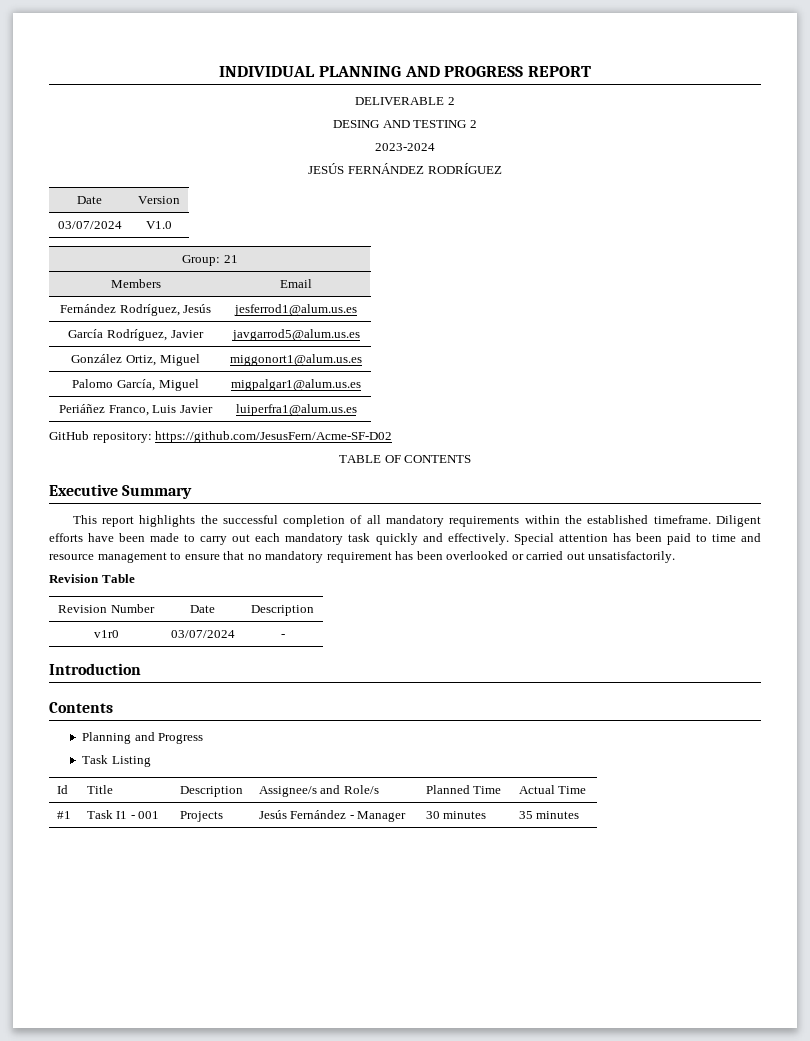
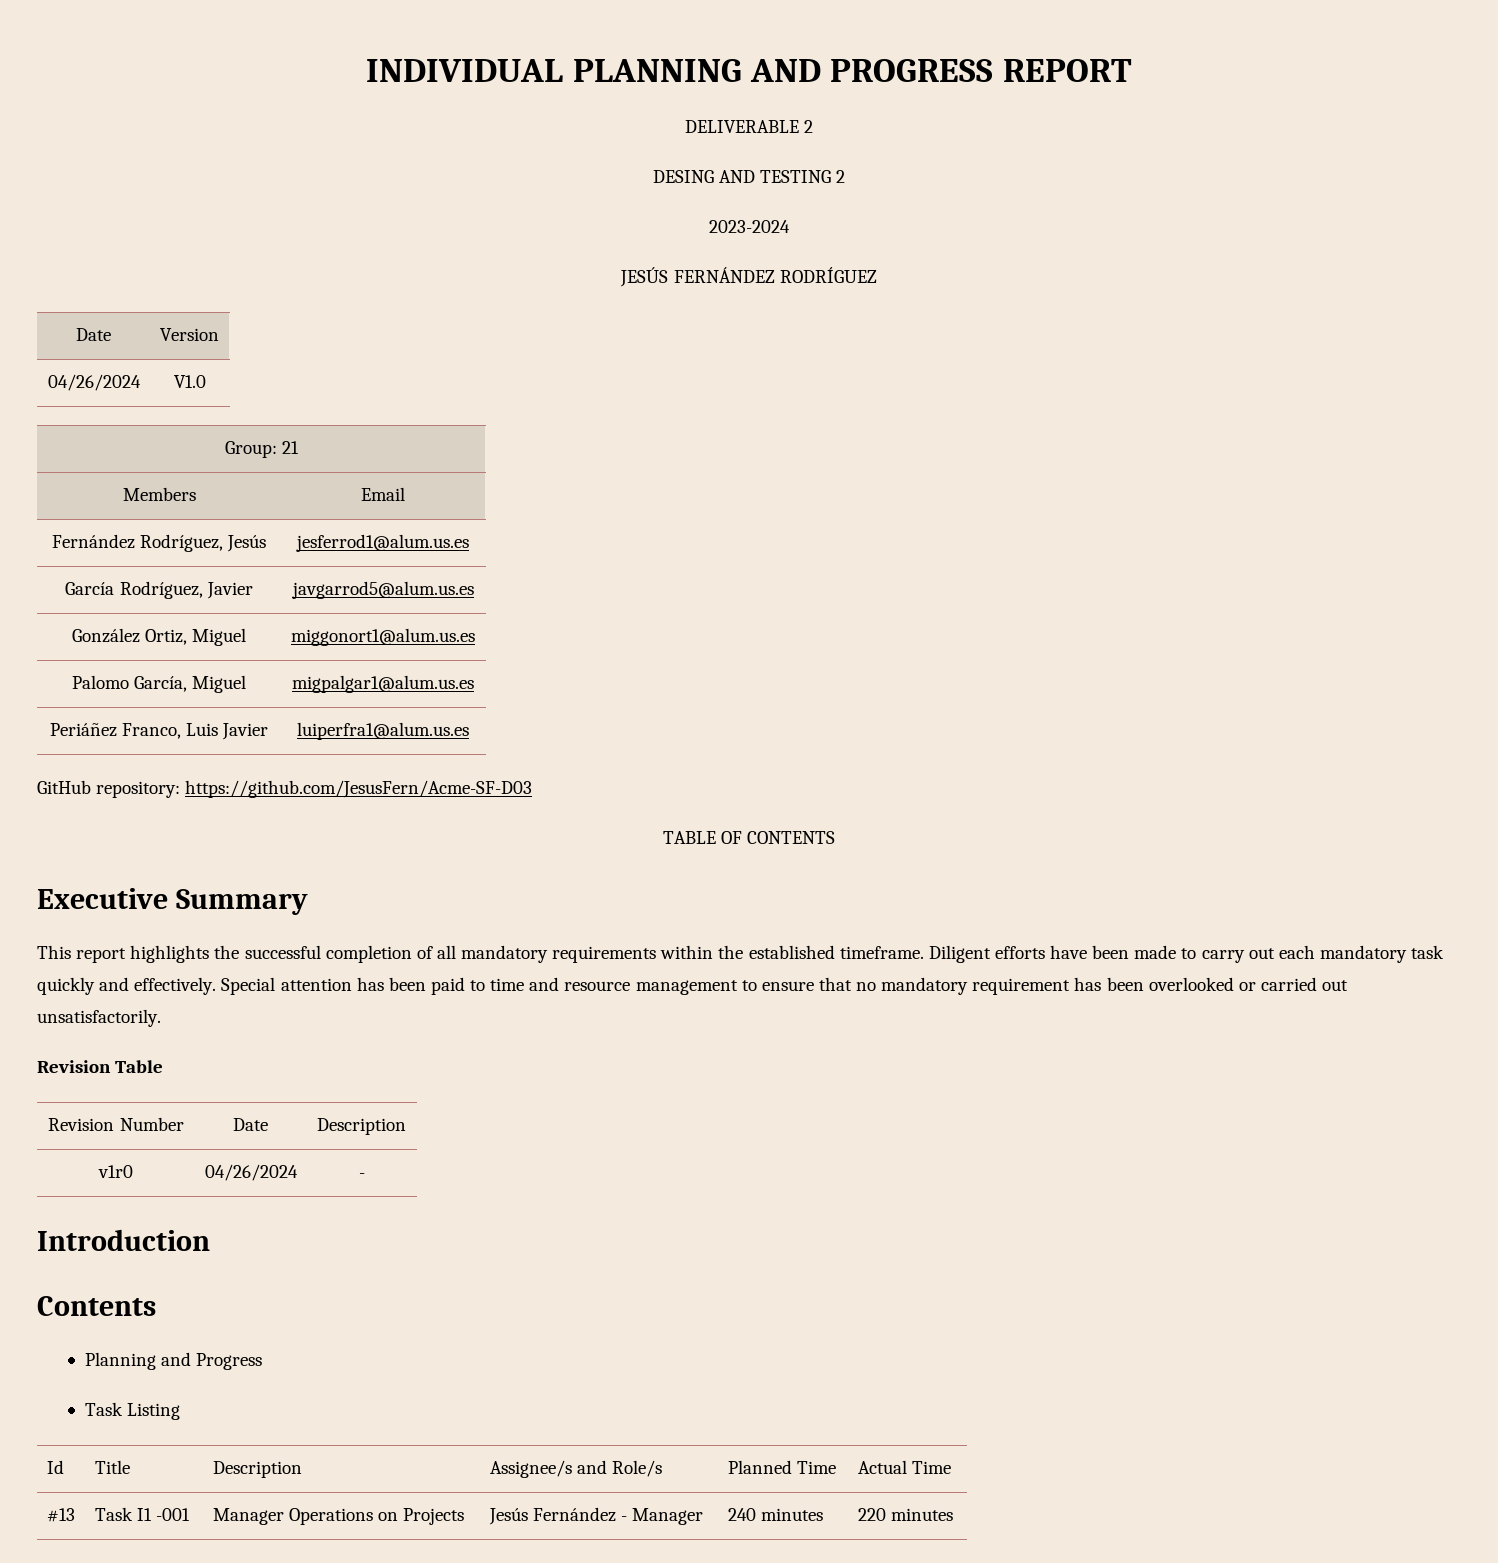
[57,221,122,229] 03/07/2024 -> [47,374,141,391] 04/26/2024
[155,431,393,443] https://github.com/JesusFern/Acme-SF-D02 -> [185,780,533,798] https://github.com/JesusFern/Acme-SF-D03
[170,630,235,638] 03/07/2024 -> [204,1164,298,1181] 04/26/2024
[56,811,71,819] #1 -> [46,1508,75,1522] #13
[130,811,160,819] - 001 | -> [156,1508,191,1521] [212,1508,399,1525] -001 | Manager Operations on
[425,811,440,819] 30 -> [727,1508,756,1521] 240
[518,811,533,819] 35 -> [857,1508,886,1521] 220

